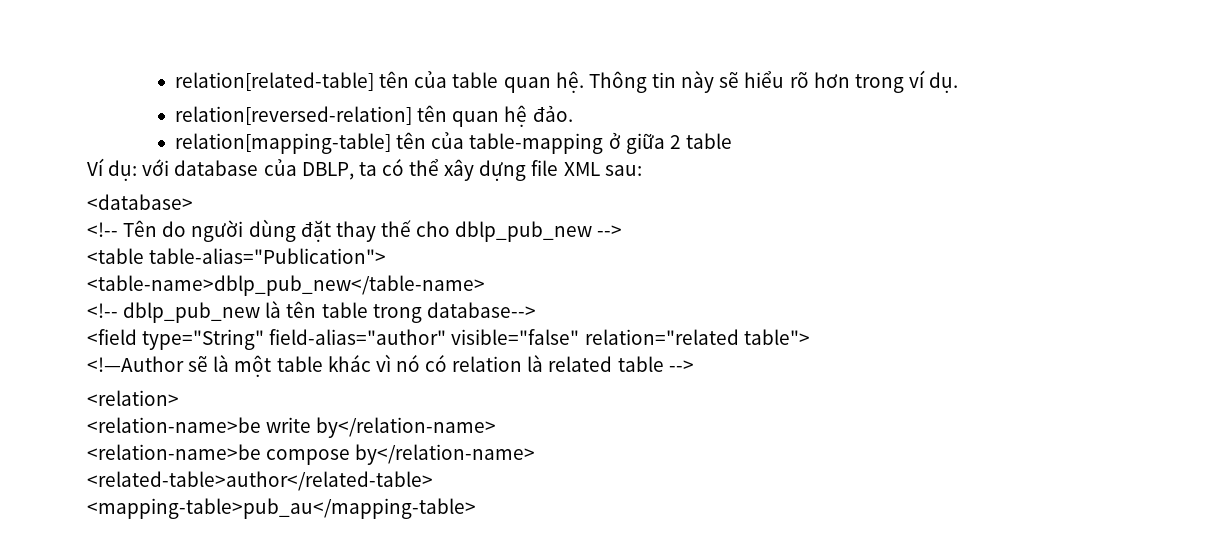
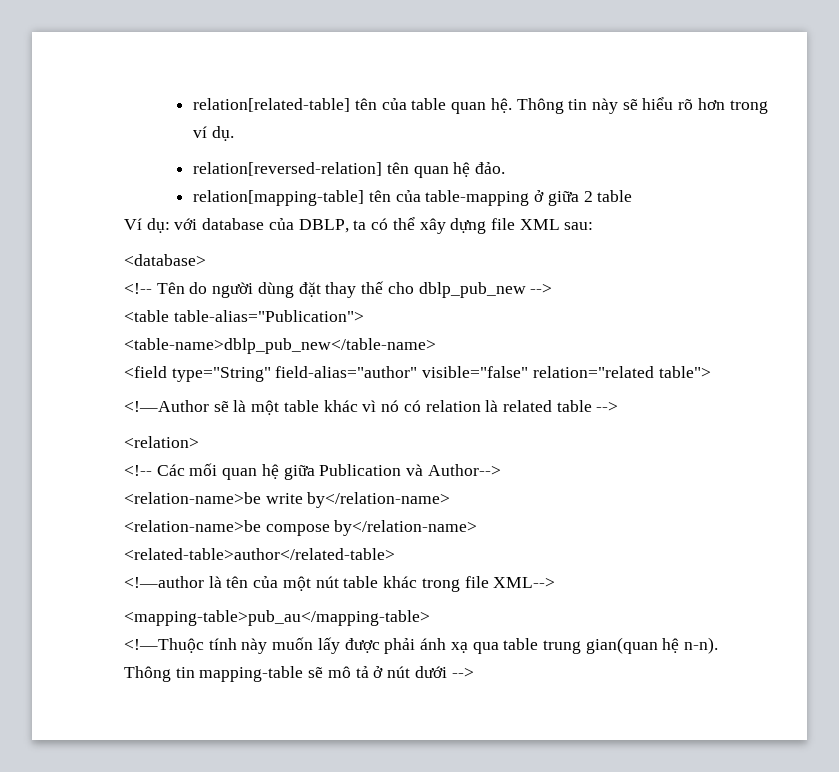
[87,301,536,323] // <!-- dblp_pub_new là tên table trong database--> -> (436, 346) none
(179, 398) none -> [124,463,501,480] // <!-- Các mối quan hệ giữa Publication và Author-->
[87,498,476,519] <mapping-table>pub_au</mapping-table> -> [124,576,556,592] [124,610,430,626] [124,637,719,654] [124,666,474,682] <!—author là tên của một nút table khác trong file XML--> // <mapping-table>pub_au</mapping-table> // <!—Thuộc tính này muốn lấy được phải ánh xạ qua table trung gian(quan hệ n-n). Thông tin mapping-table sẽ mô tả ở nút dưới -->

